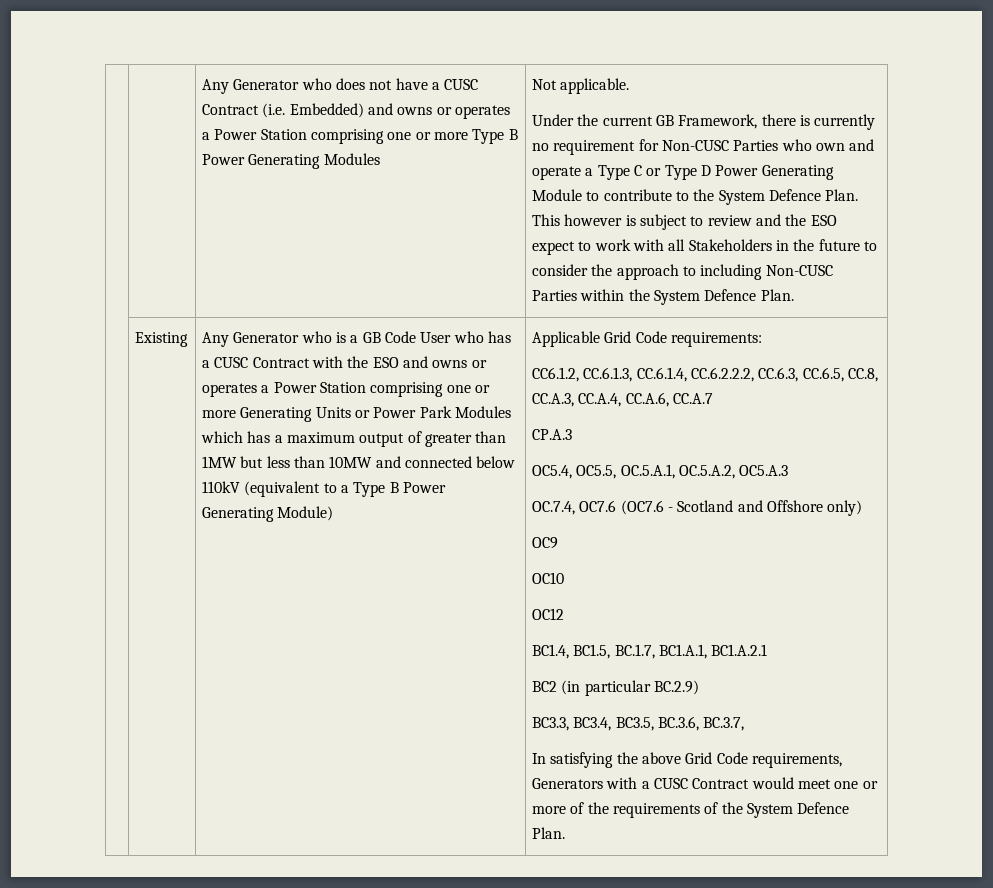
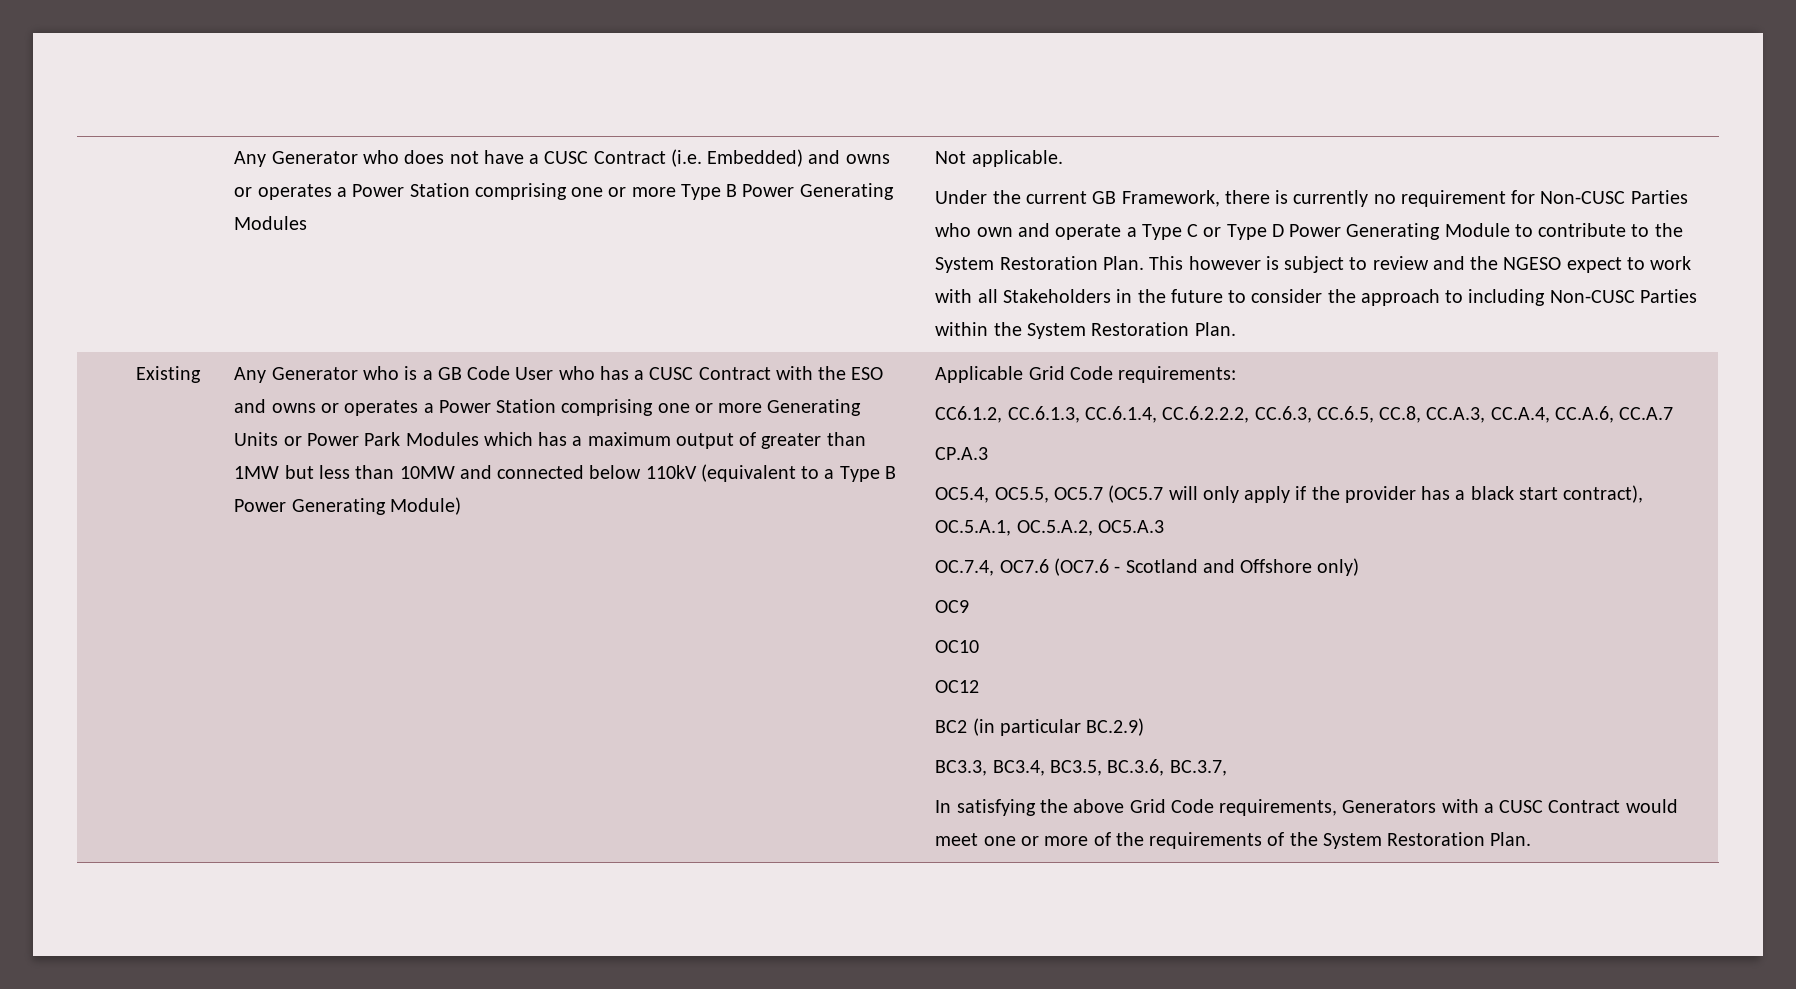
[769,189,822,201] Defence -> [999,256,1098,270] Restoration
[810,215,837,226] ESO -> [1503,257,1562,270] NGESO
[704,289,757,301] Defence -> [1091,322,1190,336] Restoration
(617, 472) none -> [1053,485,1644,503] OC5.7 (OC5.7 will only apply if the provider has a black start contract),
[532,644,768,659] // BC1.4, BC1.5, BC.1.7, BC1.A.1, BC1.A.2.1 -> (980, 686) none
[797,802,850,814] Defence -> [1387,832,1486,846] Restoration

